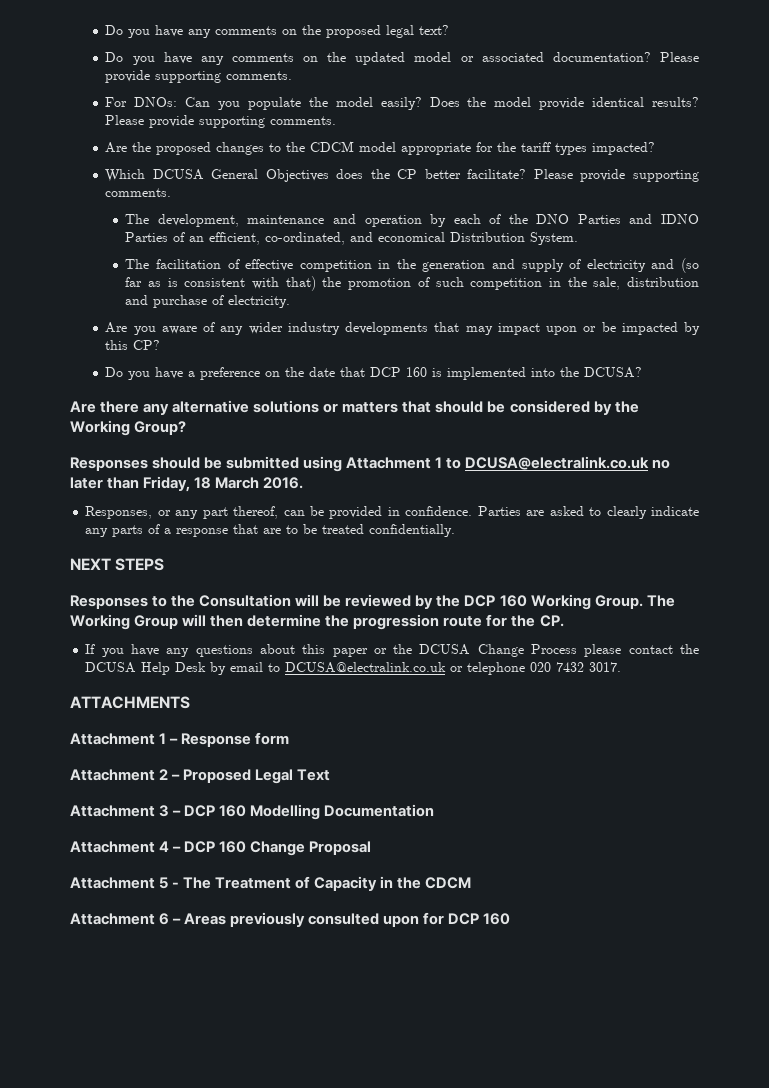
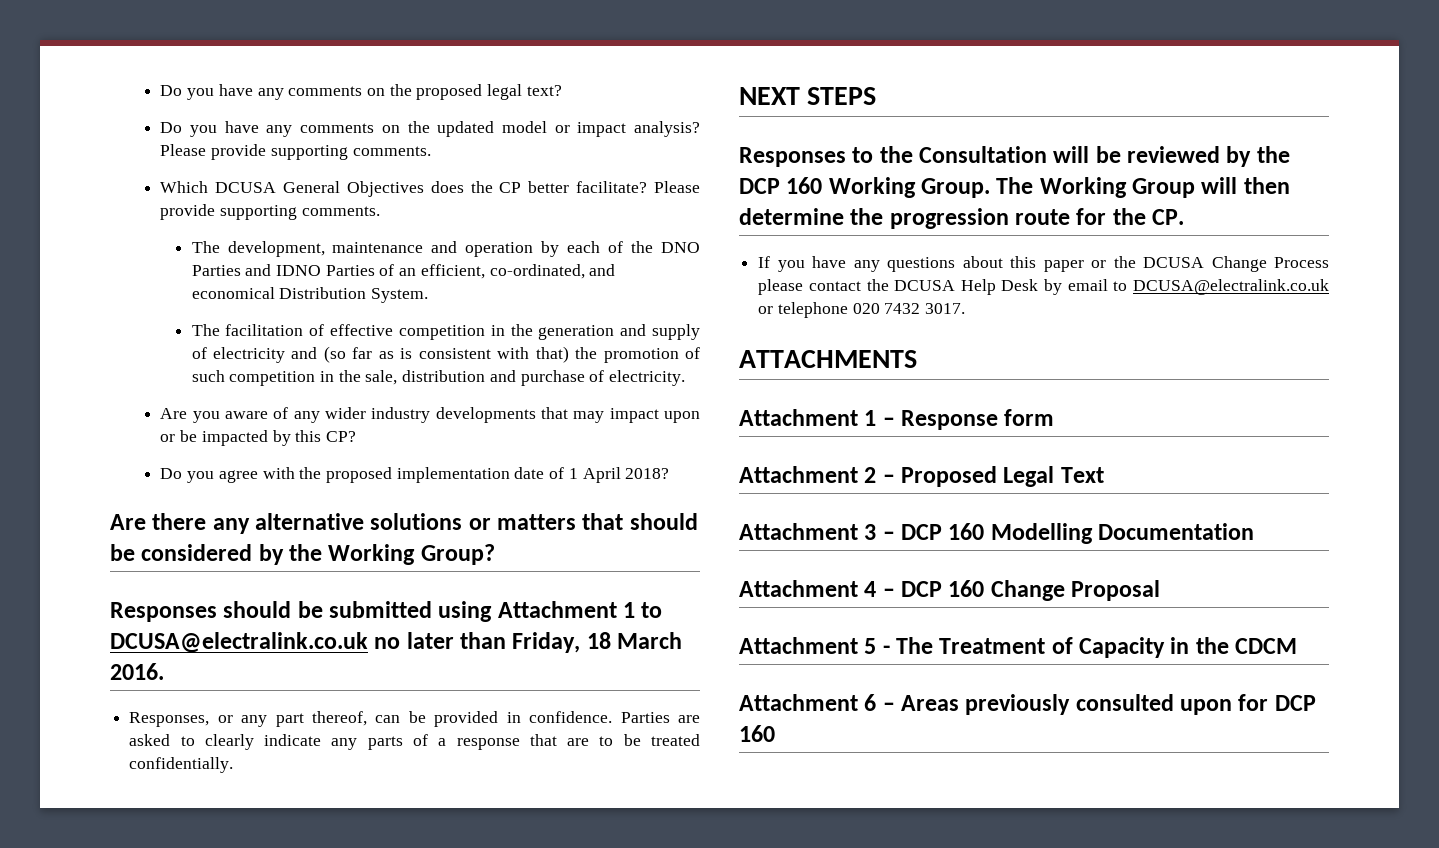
[481,52,699,62] [105,70,293,83] [105,97,699,110] [105,115,337,128] [105,141,656,155] associated documentation? Please provide supporting comments. // For DNOs: Can you populate the model easily? Does the model provide identical results? Please provide supporting comments. // Are the proposed changes to the CDCM model appropriate for the tariff types impacted? -> [577,121,701,137] [160,144,431,160] impact analysis? Please provide supporting comments.
[155,367,643,380] have a preference on the date that DCP 160 is implemented into the DCUSA? -> [218,467,670,483] agree with the proposed implementation date of 1 April 2018?

